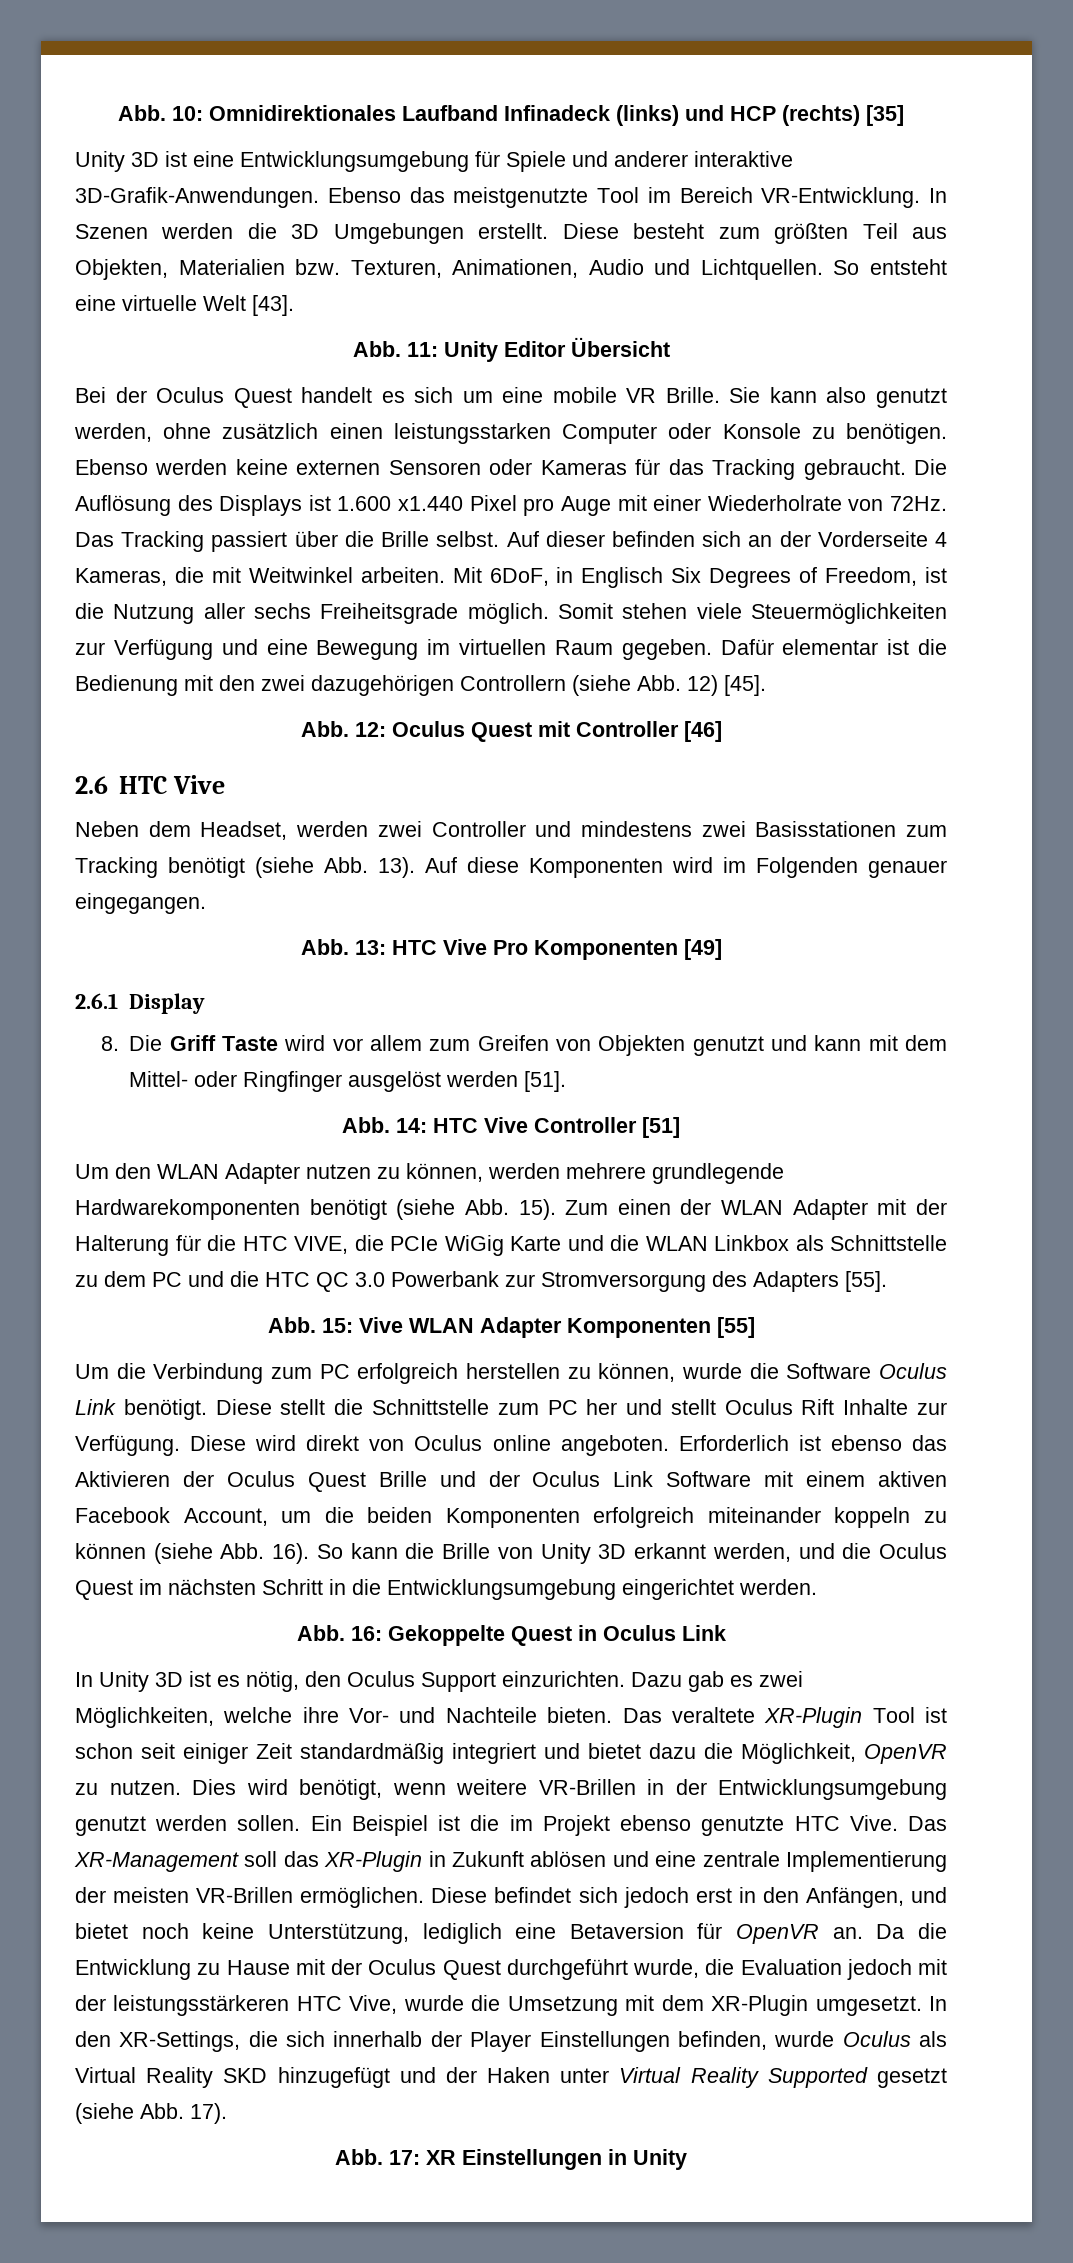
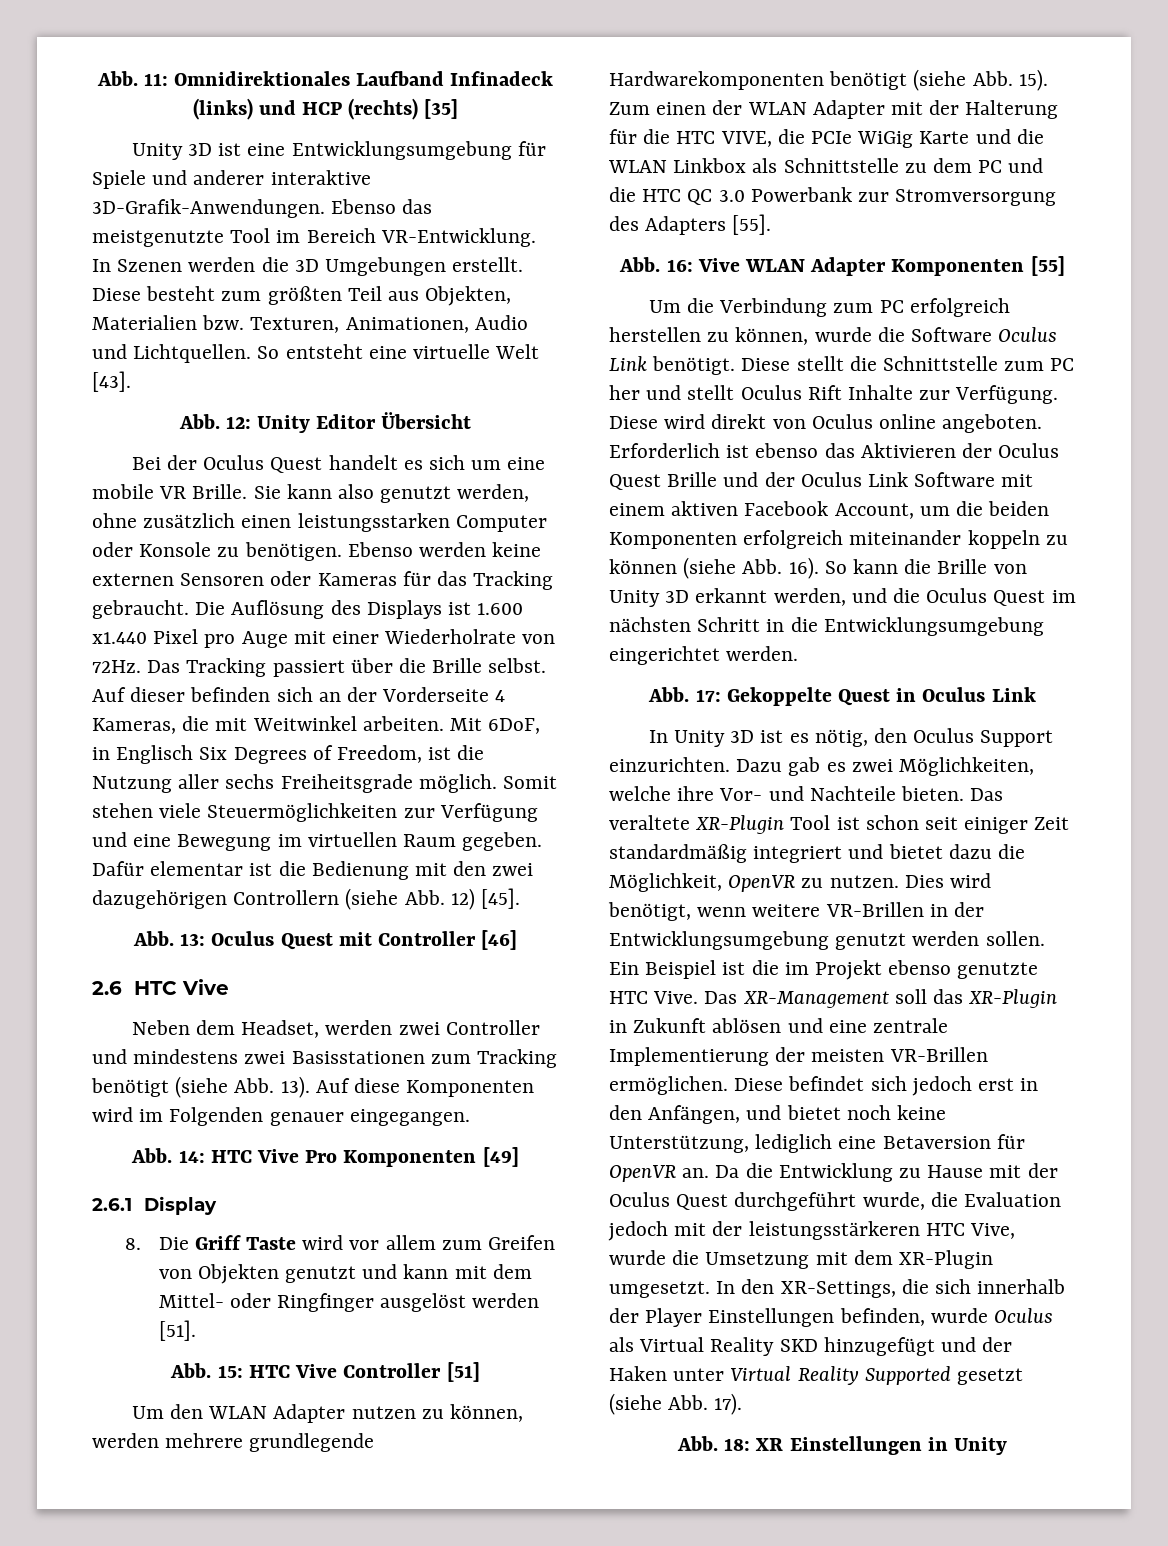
[118,105,203,121] Abb. 10: -> [96,71,168,86] Abb. 11:
[406,342,438,357] 11: -> [225,416,251,429] 12:
[354,722,386,737] 12: -> [180,933,206,946] 13:
[354,940,386,955] 13: -> [178,1150,205,1163] 14:
[396,1118,427,1133] 14: -> [217,1365,243,1378] 15:
[321,1318,353,1333] 15: -> [666,259,693,272] 16:
[350,1626,382,1641] 16: -> [695,689,721,702] 17:
[389,2150,420,2165] 17: -> [724,1438,751,1451] 18:

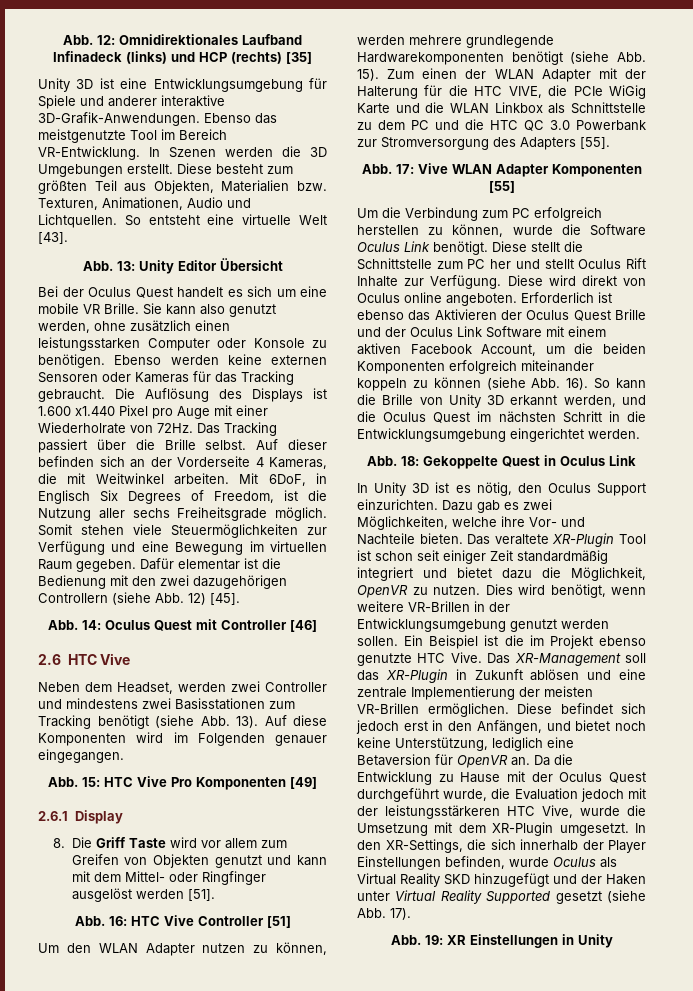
[96,71,168,86] Abb. 11: -> [63,35,115,45] Abb. 12:
[225,416,251,429] 12: -> [116,261,135,271] 13:
[180,933,206,946] 13: -> [82,620,101,630] 14:
[178,1150,205,1163] 14: -> [82,777,100,787] 15:
[217,1365,243,1378] 15: -> [108,916,127,926] 16:
[666,259,693,272] 16: -> [395,164,414,174] 17:
[695,689,721,702] 17: -> [401,456,419,466] 18:
[724,1438,751,1451] 18: -> [424,935,443,945] 19:

